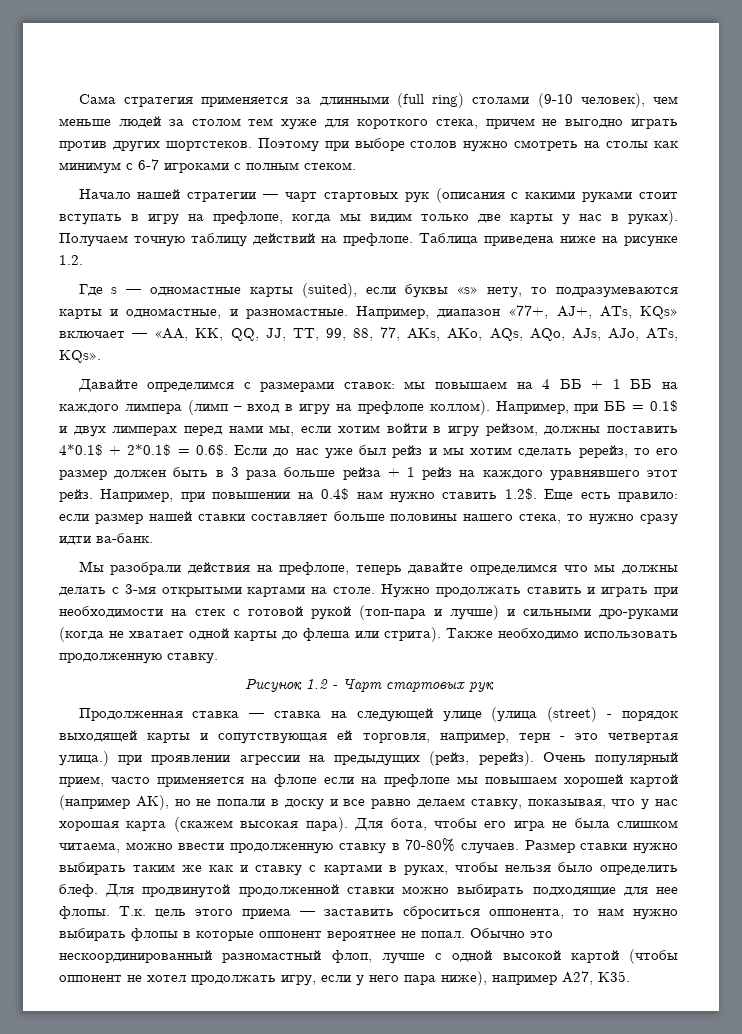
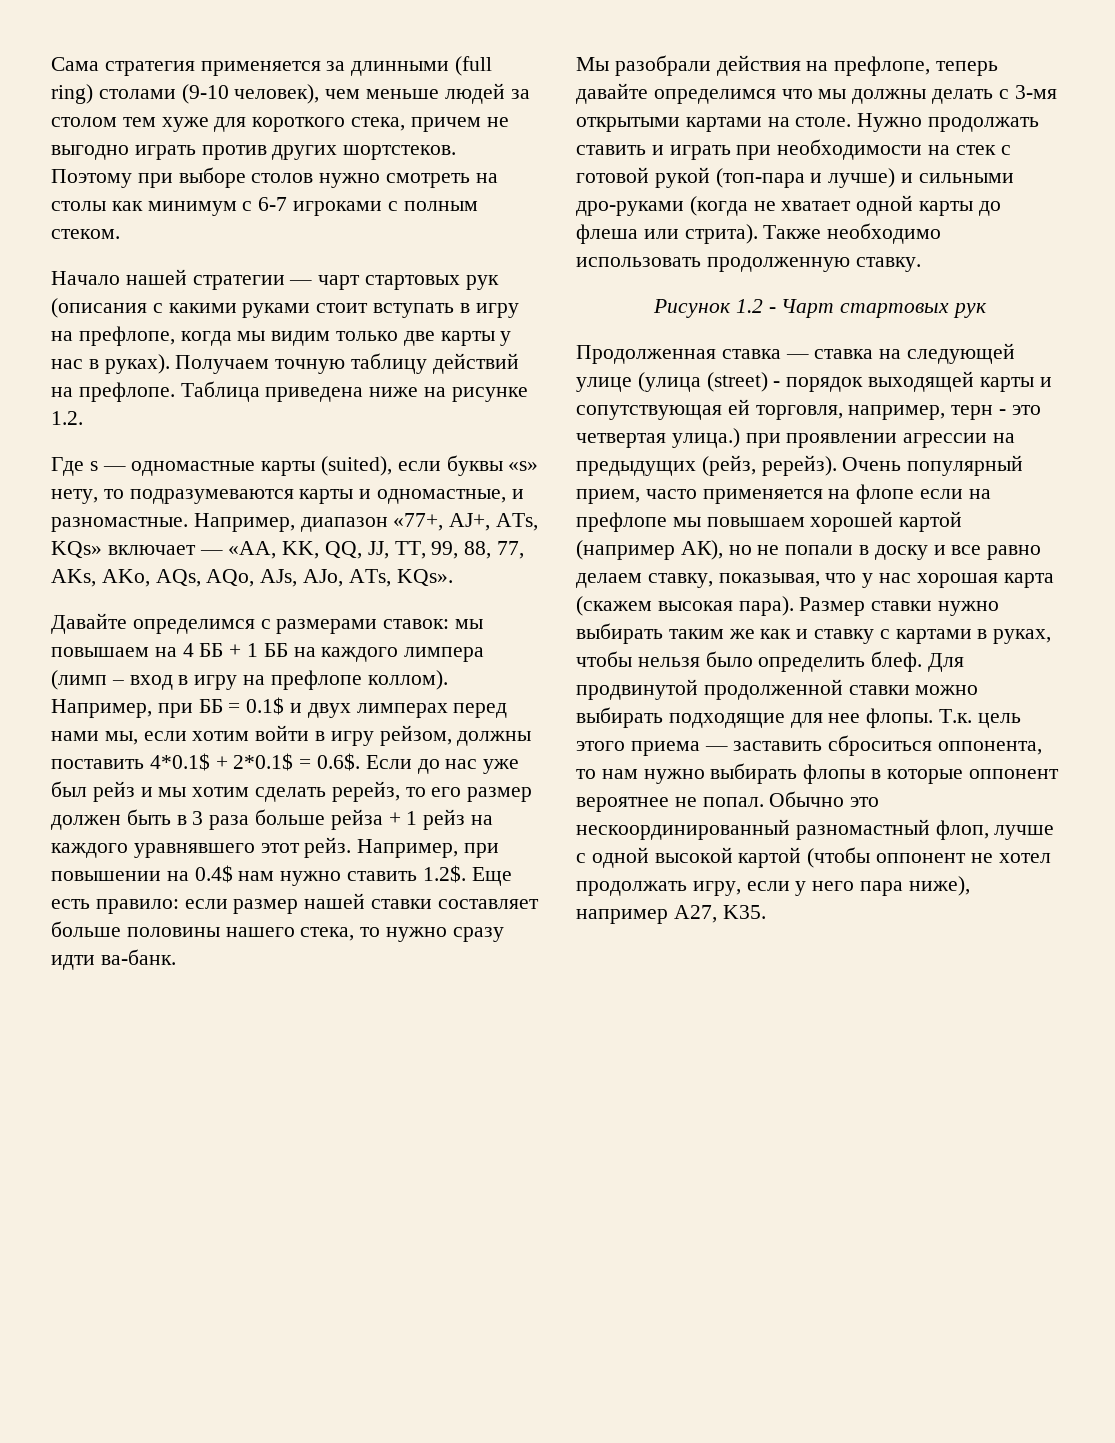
[354,818,678,831] [59,838,519,854] Для бота, чтобы его игра не была слишком читаема, можно ввести продолженную ставку в 70-80% случаев. -> (794, 606) none

